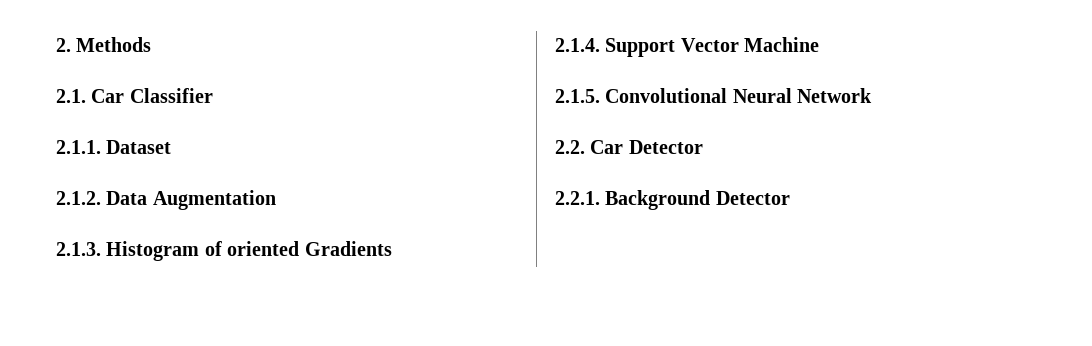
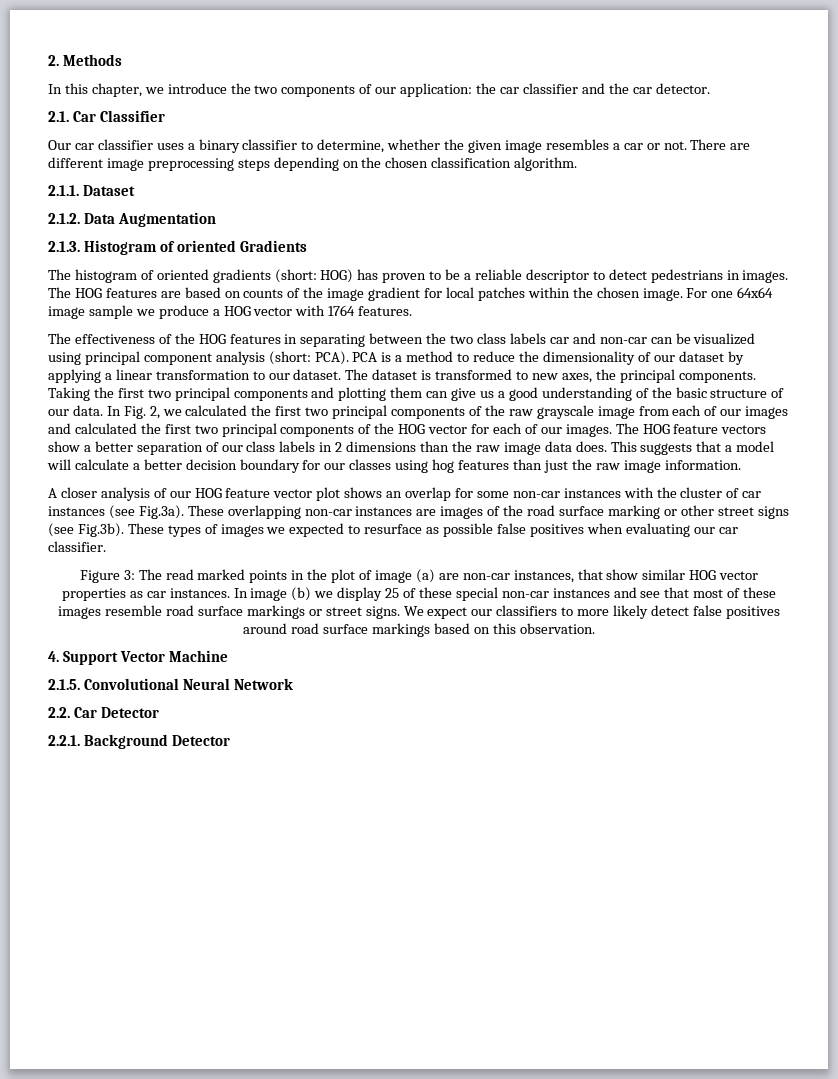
[56,88,213,103] 2.1. Car Classifier -> [48,83,710,97] [48,110,165,122] [48,139,751,153] [48,157,578,171] In this chapter, we introduce the two components of our application: the car classifier and the car detector. // 2.1. Car Classifier // Our car classifier uses a binary classifier to determine, whether the given image resembles a car or not. There are different image preprocessing steps depending on the chosen classification algorithm.
[555,38,600,52] 2.1.4. -> [48,269,789,283] [48,287,774,301] [48,305,413,319] [48,333,756,347] [48,351,744,365] [48,369,756,383] [48,387,785,401] [48,405,789,419] [48,423,767,437] [48,441,775,455] [47,459,741,473] [48,487,762,501] [48,505,789,519] [48,523,738,537] [48,541,106,552] [79,569,759,583] [61,587,777,601] [58,605,780,619] [243,623,595,637] [48,651,59,662] The histogram of oriented gradients (short: HOG) has proven to be a reliable descriptor to detect pedestrians in images. The HOG features are based on counts of the image gradient for local patches within the chosen image. For one 64x64 image sample we produce a HOG vector with 1764 features. // The effectiveness of the HOG features in separating between the two class labels car and non-car can be visualized using principal component analysis (short: PCA). PCA is a method to reduce the dimensionality of our dataset by applying a linear transformation to our dataset. The dataset is transformed to new axes, the principal components. Taking the first two principal components and plotting them can give us a good understanding of the basic structure of our data. In Fig. 2, we calculated the first two principal components of the raw grayscale image from each of our images and calculated the first two principal components of the HOG vector for each of our images. The HOG feature vectors show a better separation of our class labels in 2 dimensions than the raw image data does. This suggests that a model will calculate a better decision boundary for our classes using hog features than just the raw image information. // A closer analysis of our HOG feature vector plot shows an overlap for some non-car instances with the cluster of car instances (see Fig.3a). These overlapping non-car instances are images of the road surface marking or other street signs (see Fig.3b). These types of images we expected to resurface as possible false positives when evaluating our car classifier. // Figure 3: The read marked points in the plot of image (a) are non-car instances, that show similar HOG vector properties as car instances. In image (b) we display 25 of these special non-car instances and see that most of these images resemble road surface markings or street signs. We expect our classifiers to more likely detect false positives around road surface markings based on this observation. // 4.

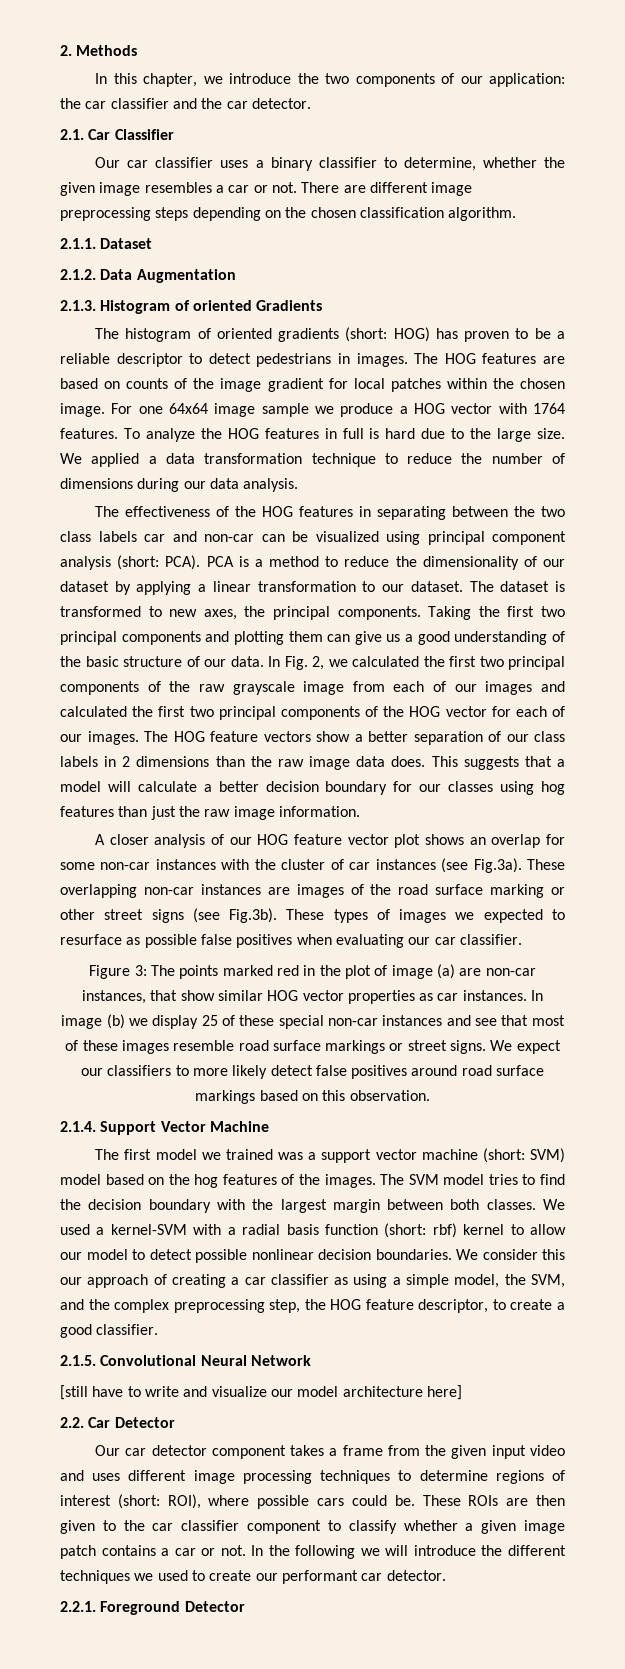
(413, 311) none -> [123,428,566,442] [60,453,565,467] [60,478,299,492] To analyze the HOG features in full is hard due to the large size. We applied a data transformation technique to reduce the number of dimensions during our data analysis.
[165,569,288,583] read marked points -> [179,965,300,979] points marked red
[48,651,59,662] 4. -> [60,1121,96,1132] 2.1.4.
[48,678,293,690] [48,707,159,718] 2.1.5. Convolutional Neural Network // 2.2. Car Detector -> [95,1148,565,1163] [60,1174,565,1188] [60,1199,565,1213] [60,1223,567,1238] [60,1249,565,1263] [60,1274,566,1288] [60,1299,566,1313] [60,1324,159,1338] [60,1355,311,1366] [60,1385,462,1400] [60,1417,175,1428] [95,1445,565,1459] [60,1470,565,1484] [60,1494,565,1509] [60,1520,565,1534] [60,1545,567,1559] [60,1570,446,1584] The first model we trained was a support vector machine (short: SVM) model based on the hog features of the images. The SVM model tries to find the decision boundary with the largest margin between both classes. We used a kernel-SVM with a radial basis function (short: rbf) kernel to allow our model to detect possible nonlinear decision boundaries. We consider this our approach of creating a car classifier as using a simple model, the SVM, and the complex preprocessing step, the HOG feature descriptor, to create a good classifier. // 2.1.5. Convolutional Neural Network // [still have to write and visualize our model architecture here] // 2.2. Car Detector // Our car detector component takes a frame from the given input video and uses different image processing techniques to determine regions of interest (short: ROI), where possible cars could be. These ROIs are then given to the car classifier component to classify whether a given image patch contains a car or not. In the following we will introduce the different techniques we used to create our performant car detector.
[83,734,168,749] Background -> [100,1601,181,1615] Foreground

